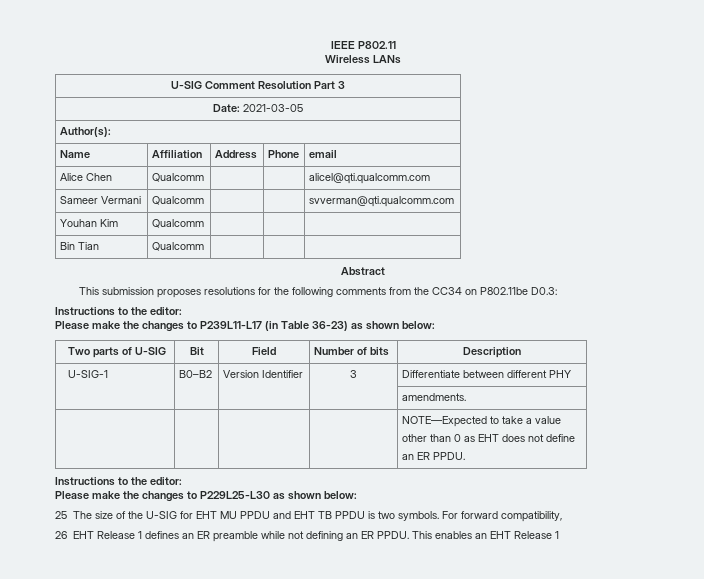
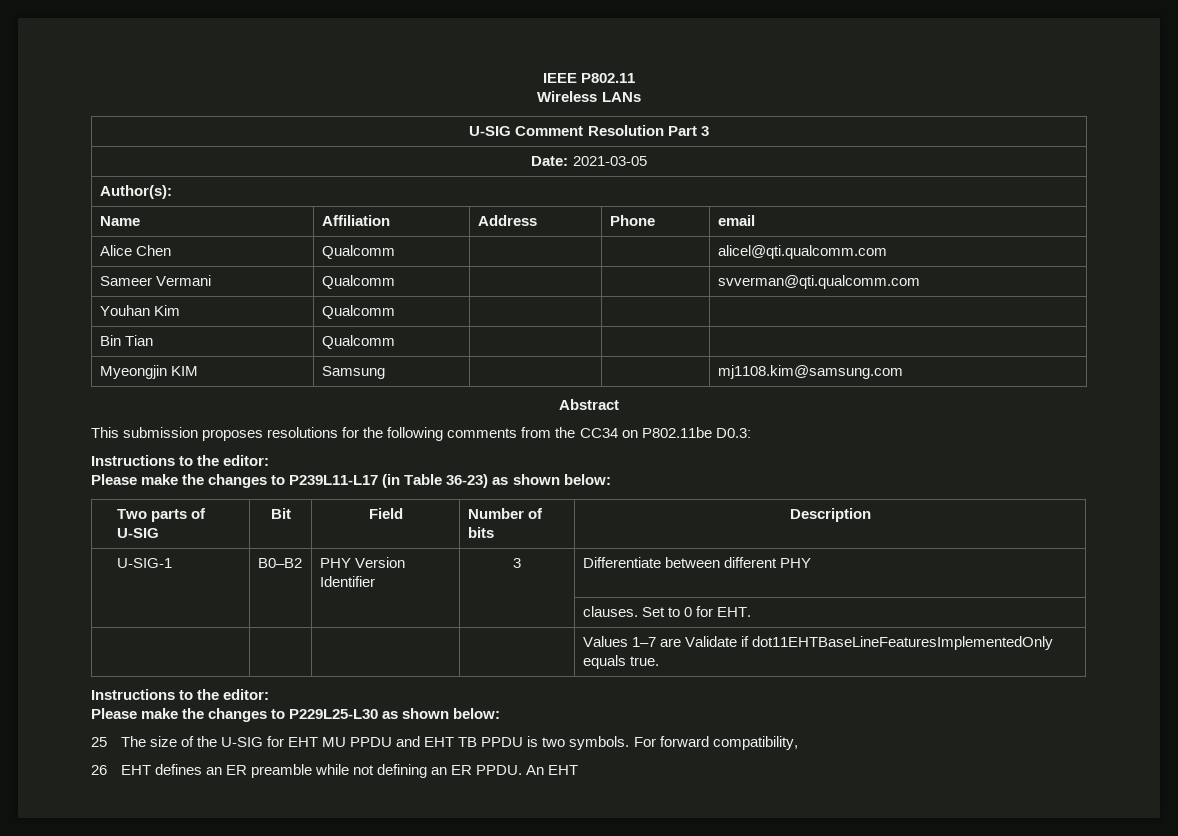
(204, 246) none -> [99,365,198,379] [321,366,385,379] [717,365,903,379] // Myeongjin KIM | Samsung | | | mj1108.kim@samsung.com
(212, 374) none -> [319,558,351,568] PHY
[401,393,466,401] [401,416,561,427] [401,434,575,442] [401,452,465,460] amendments. // | | | | NOTE—Expected to take a value // other than 0 as EHT does not define // an ER PPDU. -> [582,606,751,617] [582,636,1053,650] [582,655,659,669] clauses. Set to 0 for EHT. // | | | | Values 1–7 are Validate if dot11EHTBaseLineFeaturesImplementedOnly equals true.
[96,531,142,539] Release 1 -> (151, 770) none
[411,531,559,539] This enables an EHT Release 1 -> [526,765,579,775] An EHT

